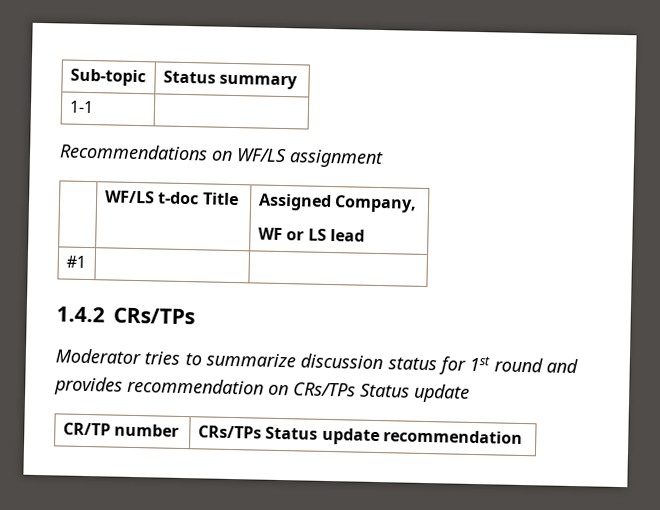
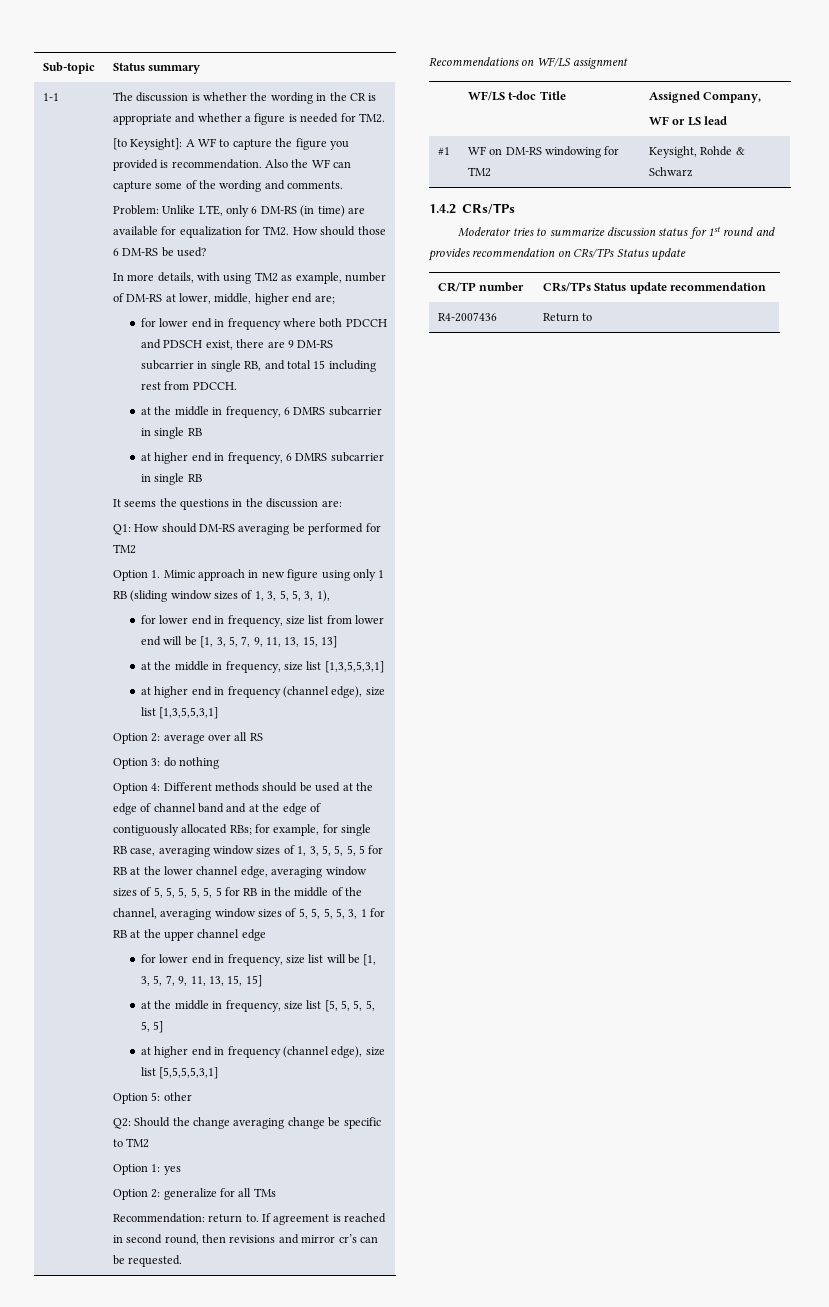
(94, 107) none -> [112,92,377,104] [112,113,385,125] [112,138,349,150] [112,159,352,171] [112,180,344,192] [112,205,365,217] [112,226,386,238] [112,247,207,257] [112,272,386,284] [112,293,335,305] [141,318,387,330] [141,339,334,350] [141,360,376,372] [141,381,237,390] [141,406,382,418] [141,427,202,439] [141,452,384,464] [141,473,202,485] [112,498,342,510] [112,523,381,535] [112,544,136,554] [112,569,385,581] [112,590,330,602] [141,615,385,627] [141,636,338,648] [141,661,384,673] [141,686,385,698] [141,707,219,719] [112,732,263,744] [112,757,220,769] [112,782,373,794] [112,803,321,815] [112,824,372,836] [112,845,384,857] [112,866,367,878] [112,887,363,898] [112,908,386,920] [112,929,266,941] [141,954,377,966] [141,975,262,987] [141,1000,375,1012] [141,1021,164,1033] [141,1046,385,1058] [141,1067,219,1079] [112,1092,192,1104] [112,1117,381,1129] [112,1138,150,1148] [112,1164,181,1175] [112,1188,276,1200] [112,1213,387,1225] [112,1234,378,1245] [112,1255,183,1267] The discussion is whether the wording in the CR is appropriate and whether a figure is needed for TM2. // [to Keysight]: A WF to capture the figure you provided is recommendation. Also the WF can capture some of the wording and comments. // Problem: Unlike LTE, only 6 DM-RS (in time) are available for equalization for TM2. How should those 6 DM-RS be used? // In more details, with using TM2 as example, number of DM-RS at lower, middle, higher end are; // for lower end in frequency where both PDCCH and PDSCH exist, there are 9 DM-RS subcarrier in single RB, and total 15 including rest from PDCCH. // at the middle in frequency, 6 DMRS subcarrier in single RB // at higher end in frequency, 6 DMRS subcarrier in single RB // It seems the questions in the discussion are: // Q1: How should DM-RS averaging be performed for TM2 // Option 1. Mimic approach in new figure using only 1 RB (sliding window sizes of 1, 3, 5, 5, 3, 1), // for lower end in frequency, size list from lower end will be [1, 3, 5, 7, 9, 11, 13, 15, 13] // at the middle in frequency, size list [1,3,5,5,3,1] // at higher end in frequency (channel edge), size list [1,3,5,5,3,1] // Option 2: average over all RS // Option 3: do nothing // Option 4: Different methods should be used at the edge of channel band and at the edge of contiguously allocated RBs; for example, for single RB case, averaging window sizes of 1, 3, 5, 5, 5, 5 for RB at the lower channel edge, averaging window sizes of 5, 5, 5, 5, 5, 5 for RB in the middle of the channel, averaging window sizes of 5, 5, 5, 5, 3, 1 for RB at the upper channel edge // for lower end in frequency, size list will be [1, 3, 5, 7, 9, 11, 13, 15, 15] // at the middle in frequency, size list [5, 5, 5, 5, 5, 5] // at higher end in frequency (channel edge), size list [5,5,5,5,3,1] // Option 5: other // Q2: Should the change averaging change be specific to TM2 // Option 1: yes // Option 2: generalize for all TMs // Recommendation: return to. If agreement is reached in second round, then revisions and mirror cr’s can be requested.
(86, 261) | -> [467,146,620,158] [467,167,491,177] [648,146,745,158] [648,167,693,177] WF on DM-RS windowing for TM2 | Keysight, Rohde & Schwarz
(523, 436) none -> [437,312,497,322] [542,313,593,322] // R4-2007436 | Return to

